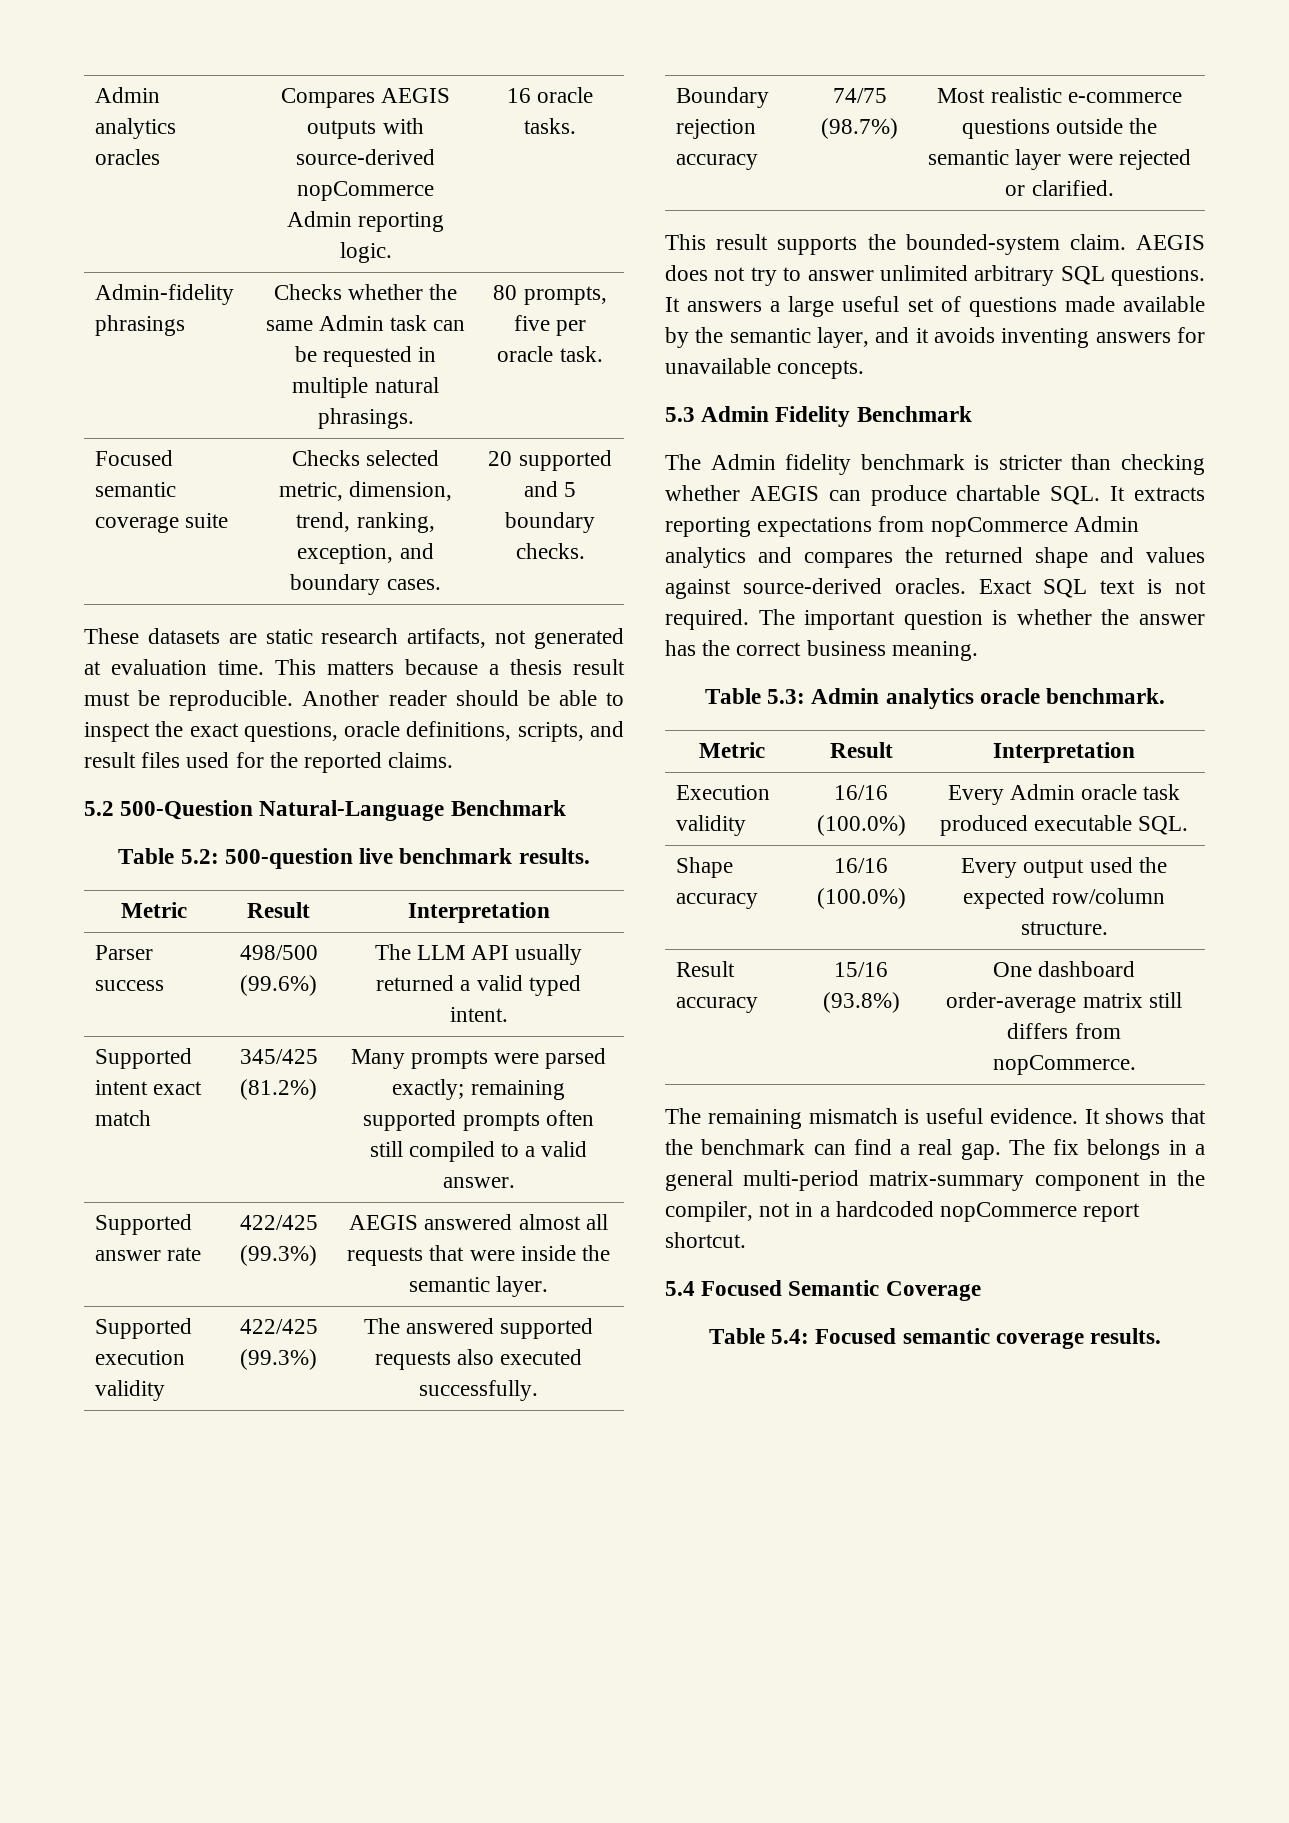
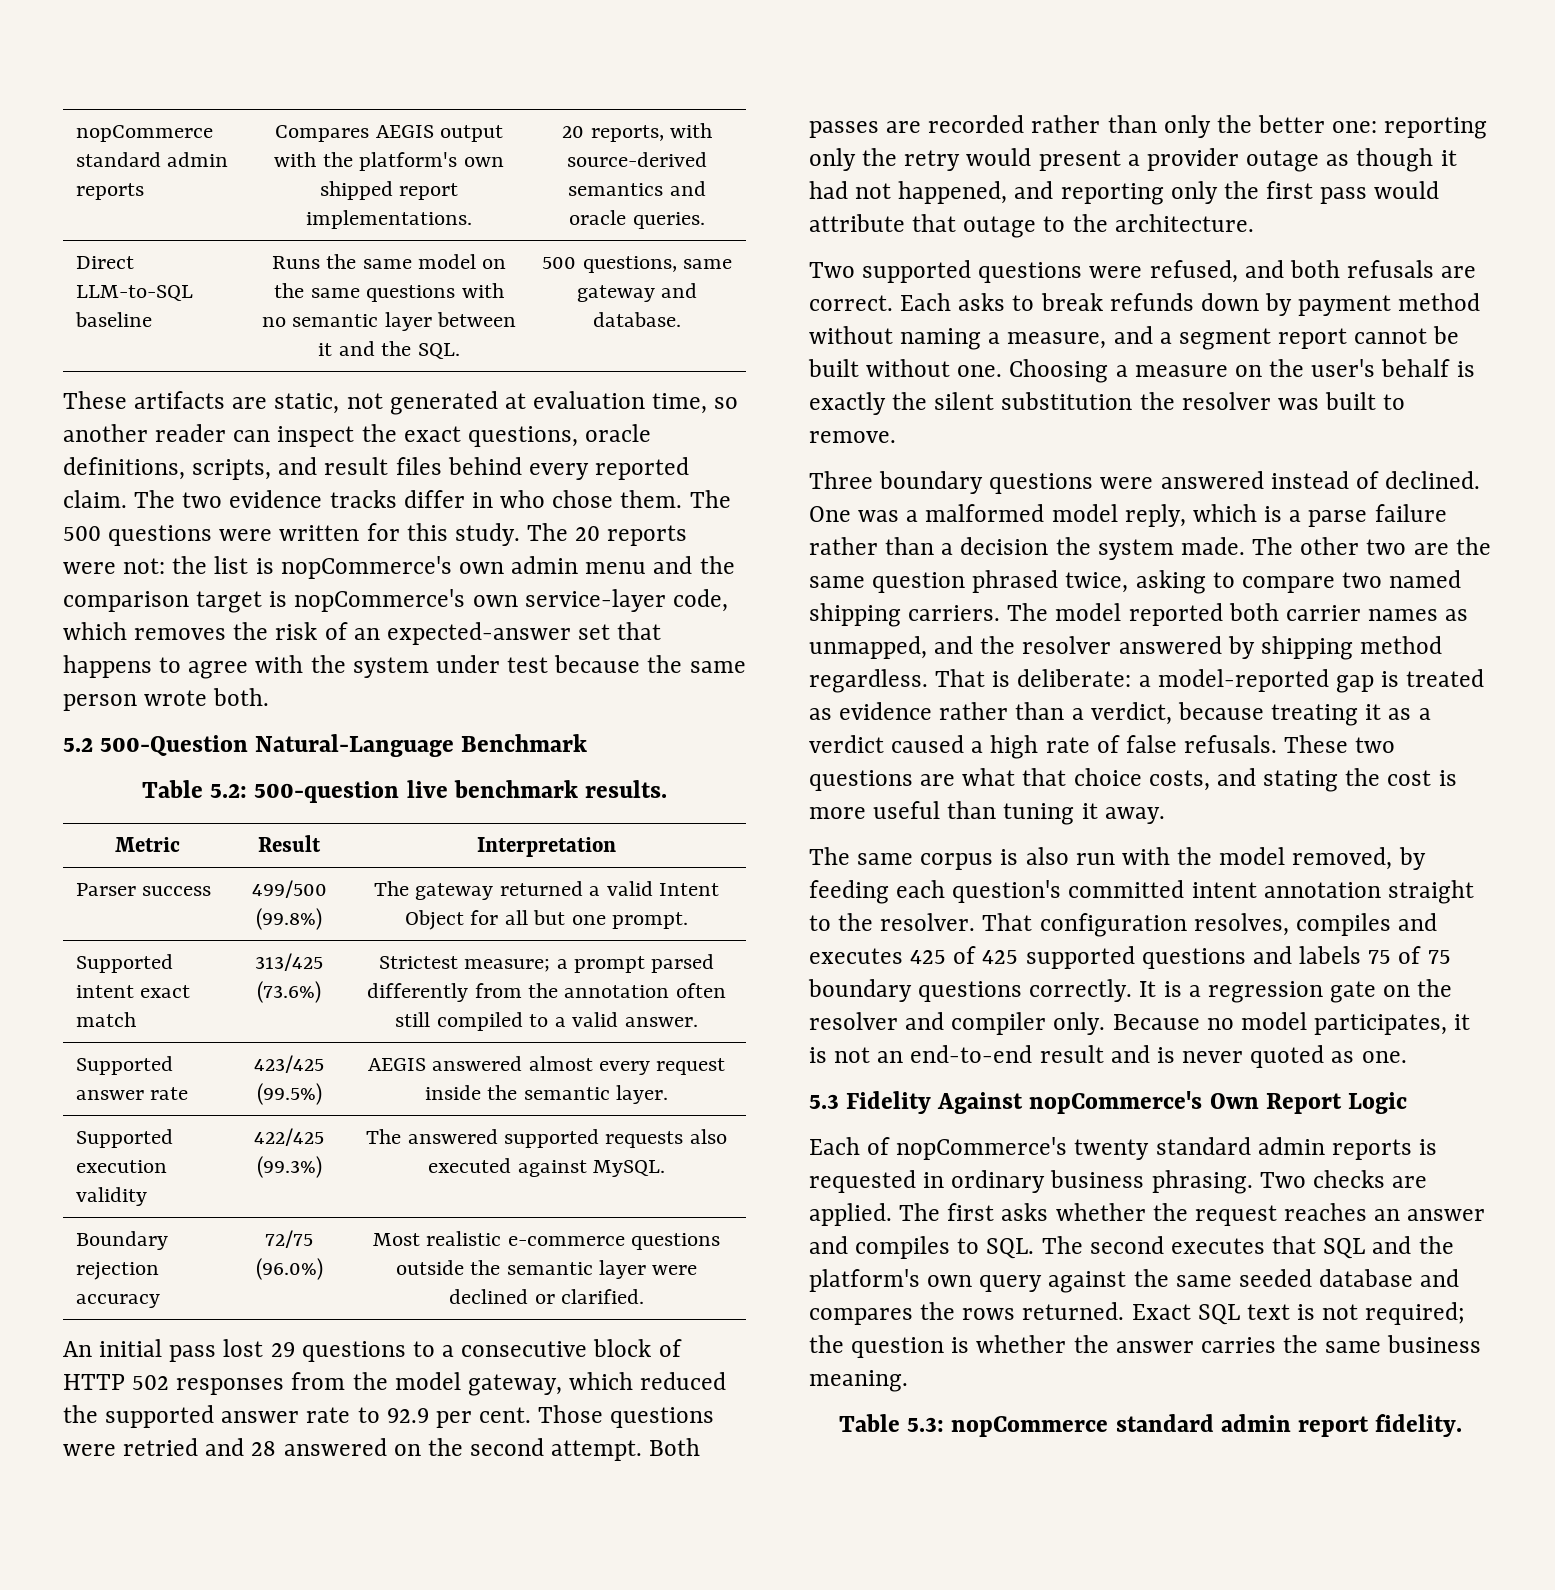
[95,87,161,103] [95,118,177,139] [95,149,161,165] [280,88,451,108] [307,118,424,139] [296,149,435,165] [297,181,434,201] [286,211,445,232] [339,242,392,263] [506,87,594,103] [524,118,576,134] [95,284,235,305] [95,315,186,336] [273,284,458,300] [265,315,466,331] [294,346,437,367] [292,377,439,398] [317,408,414,429] [493,285,607,305] [513,315,587,336] [497,346,603,362] [95,450,174,466] [95,482,177,497] [95,513,229,533] [291,450,440,466] [278,481,453,501] [296,512,435,533] [297,543,434,564] [290,574,441,595] [488,450,612,471] [523,481,577,497] [505,512,595,533] [515,543,585,559] [84,628,624,649] [84,659,625,675] [84,690,624,711] Admin analytics oracles | Compares AEGIS outputs with source-derived nopCommerce Admin reporting logic. | 16 oracle tasks. // Admin-fidelity phrasings | Checks whether the same Admin task can be requested in multiple natural phrasings. | 80 prompts, five per oracle task. // Focused semantic coverage suite | Checks selected metric, dimension, trend, ranking, exception, and boundary cases. | 20 supported and 5 boundary checks. // These datasets are static research artifacts, not generated at evaluation time. This matters because a thesis result must be reproducible. Another reader should be able to -> [75,125,213,142] [75,152,229,167] [75,183,144,200] [275,125,503,142] [274,152,504,171] [319,181,459,200] [306,210,472,229] [562,123,712,142] [567,152,707,167] [568,181,706,196] [569,210,705,229] [75,256,134,269] [75,285,193,301] [74,312,152,327] [271,254,507,269] [274,283,504,302] [261,312,517,331] [318,341,460,359] [542,256,732,273] [576,283,698,302] [593,312,681,327] [63,391,739,415] [63,424,271,442] nopCommerce standard admin reports | Compares AEGIS output with the platform's own shipped report implementations. | 20 reports, with source-derived semantics and oracle queries. // Direct LLM-to-SQL baseline | Runs the same model on the same questions with no semantic layer between it and the SQL. | 500 questions, same gateway and database. // These artifacts are static, not generated at evaluation time, so another reader can
[186,752,454,773] used for the reported claims. -> [447,457,690,480] [63,490,731,508] [63,523,688,546] [63,556,735,579] [63,589,728,613] [63,622,662,645] [63,655,746,679] [63,688,270,711] behind every reported claim. The two evidence tracks differ in who chose them. The 500 questions were written for this study. The 20 reports were not: the list is nopCommerce's own admin menu and the comparison target is nopCommerce's own service-layer code, which removes the risk of an expected-answer set that happens to agree with the system under test because the same person wrote both.
[239,945,318,960] [240,975,317,996] [374,944,583,965] [376,975,581,996] [449,1007,508,1022] [95,1048,193,1069] [95,1080,203,1095] [95,1110,152,1126] [239,1049,318,1064] [240,1079,317,1100] [350,1048,607,1069] [392,1079,565,1100] [363,1110,540,1131] 498/500 (99.6%) | The LLM API usually returned a valid typed intent. // Supported intent exact match | 345/425 (81.2%) | Many prompts were parsed exactly; remaining supported prompts -> [251,880,327,898] [256,908,322,930] [373,881,720,900] [404,910,689,930] [75,954,173,973] [75,985,191,998] [75,1012,136,1027] [255,953,323,971] [257,981,321,1003] [378,954,715,973] [367,983,670,1002] 499/500 (99.8%) | The gateway returned a valid Intent Object for all but one prompt. // Supported intent exact match | 313/425 (73.6%) | Strictest measure; a prompt parsed differently from the annotation
[239,1215,318,1230] [240,1245,317,1266] 422/425 (99.3%) -> [254,1055,324,1073] [256,1083,322,1105] 423/425 (99.5%)
[585,1214,608,1230] [347,1245,515,1266] all requests that were -> [598,1058,726,1075] every request
[419,1380,538,1401] successfully. -> [517,1160,665,1177] against MySQL.
[832,88,887,103] [821,118,898,139] 74/75 (98.7%) -> [265,1230,313,1248] [255,1258,323,1280] 72/75 (96.0%)
[1118,149,1191,170] rejected -> [449,1289,529,1304] declined
[665,234,1205,255] [665,265,1205,286] [665,296,1205,317] [665,327,1205,348] [665,358,865,379] [665,406,972,427] [665,454,1205,475] [665,485,1205,506] [665,516,1139,537] [665,547,1205,568] [665,578,966,599] This result supports the bounded-system claim. AEGIS does not try to answer unlimited arbitrary SQL questions. It answers a large useful set of questions made available by the semantic layer, and it avoids inventing answers for unavailable concepts. // 5.3 Admin Fidelity Benchmark // The Admin fidelity benchmark is stricter than checking whether AEGIS can produce chartable SQL. It extracts reporting expectations from nopCommerce Admin analytics and compares the returned shape and values against source-derived oracles. -> [63,1339,682,1362] [63,1372,727,1396] [63,1405,715,1428] [63,1438,701,1461] [809,115,1488,139] [809,148,1457,172] [809,181,1440,205] [809,214,1254,238] [809,260,1477,283] [809,293,1481,316] [809,326,1460,350] [808,359,1475,383] [809,392,1406,415] [809,431,896,443] [809,471,1481,494] [809,504,1447,527] [809,537,1491,560] [809,570,1462,594] [809,603,1469,627] [809,636,1443,660] [809,669,1485,693] [809,702,1431,726] [809,735,1396,759] [809,768,1457,792] [809,801,1165,825] [809,847,1426,870] [809,880,1474,904] [809,913,1438,937] [809,946,1451,969] [808,979,1453,1003] [809,1012,1471,1035] [809,1045,1407,1068] [809,1091,1407,1114] [809,1137,1438,1160] [809,1170,1428,1194] [809,1203,1486,1226] [809,1236,1454,1259] [809,1269,1460,1293] [809,1302,1125,1325] An initial pass lost 29 questions to a consecutive block of HTTP 502 responses from the model gateway, which reduced the supported answer rate to 92.9 per cent. Those questions were retried and 28 answered on the second attempt. Both passes are recorded rather than only the better one: reporting only the retry would present a provider outage as though it had not happened, and reporting only the first pass would attribute that outage to the architecture. // Two supported questions were refused, and both refusals are correct. Each asks to break refunds down by payment method without naming a measure, and a segment report cannot be built without one. Choosing a measure on the user's behalf is exactly the silent substitution the resolver was built to remove. // Three boundary questions were answered instead of declined. One was a malformed model reply, which is a parse failure rather than a decision the system made. The other two are the same question phrased twice, asking to compare two named shipping carriers. The model reported both carrier names as unmapped, and the resolver answered by shipping method regardless. That is deliberate: a model-reported gap is treated as evidence rather than a verdict, because treating it as a verdict caused a high rate of false refusals. These two questions are what that choice costs, and stating the cost is more useful than tuning it away. // The same corpus is also run with the model removed, by feeding each question's committed intent annotation straight to the resolver. That configuration resolves, compiles and executes 425 of 425 supported questions and labels 75 of 75 boundary questions correctly. It is a regression gate on the resolver and compiler only. Because no model participates, it is not an end-to-end result and is never quoted as one. // 5.3 Fidelity Against nopCommerce's Own Report Logic // Each of nopCommerce's twenty standard admin reports is requested in ordinary business phrasing. Two checks are applied. The first asks whether the request reaches an answer and compiles to SQL. The second executes that SQL and the platform's own query against the same seeded database and compares the rows returned.
[665,609,896,630] required. The important -> [1365,1302,1466,1325] [809,1335,844,1353] required; the
[665,640,802,656] has the correct -> [1200,1335,1382,1353] carries the same
[811,688,1166,709] [699,742,765,758] [829,742,893,758] [993,742,1135,763] [676,785,771,800] [676,815,747,836] [834,785,888,800] [816,815,906,836] [947,784,1181,805] [939,815,1189,836] [676,857,734,878] [676,893,759,909] [834,858,888,873] [816,888,906,909] [961,857,1167,878] [963,888,1165,909] [1020,921,1108,935] [676,961,736,977] [676,997,759,1013] [834,962,888,977] [822,992,900,1013] [992,961,1136,977] [946,992,1182,1013] [1007,1023,1121,1039] [992,1055,1136,1075] [665,1108,1206,1129] [665,1139,1205,1160] [665,1170,1205,1191] [665,1201,1141,1222] [665,1232,746,1248] [665,1280,981,1301] [708,1328,1162,1349] Admin analytics oracle benchmark. // Metric | Result | Interpretation // Execution validity | 16/16 (100.0%) | Every Admin oracle task produced executable SQL. // Shape accuracy | 16/16 (100.0%) | Every output used the expected row/column structure. // Result accuracy | 15/16 (93.8%) | One dashboard order-average matrix still differs from nopCommerce. // The remaining mismatch is useful evidence. It shows that the benchmark can find a real gap. The fix belongs in a general multi-period matrix-summary component in the compiler, not in a hardcoded nopCommerce report shortcut. // 5.4 Focused Semantic Coverage // Table 5.4: Focused semantic coverage results. -> [951,1414,1462,1437] nopCommerce standard admin report fidelity.

